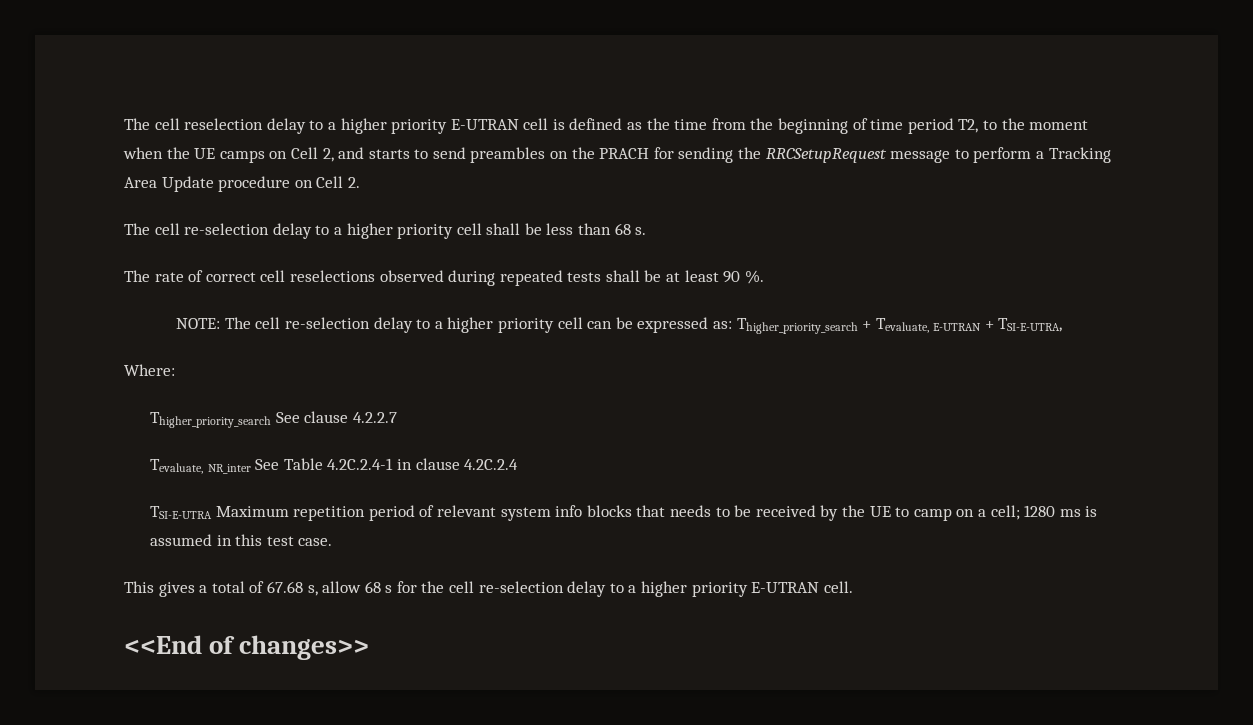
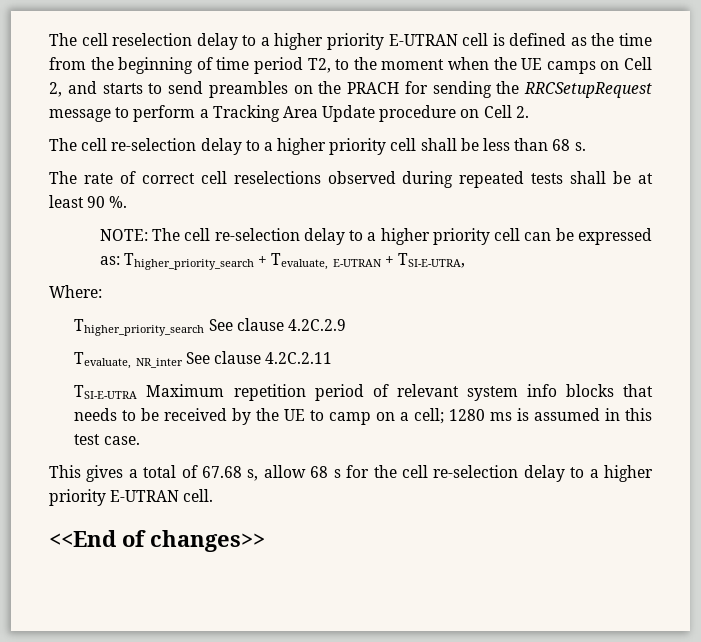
[352,412,397,423] 4.2.2.7 -> [287,319,346,331] 4.2C.2.9
[283,458,519,470] Table 4.2C.2.4-1 in clause 4.2C.2.4 -> [213,351,333,364] clause 4.2C.2.11

